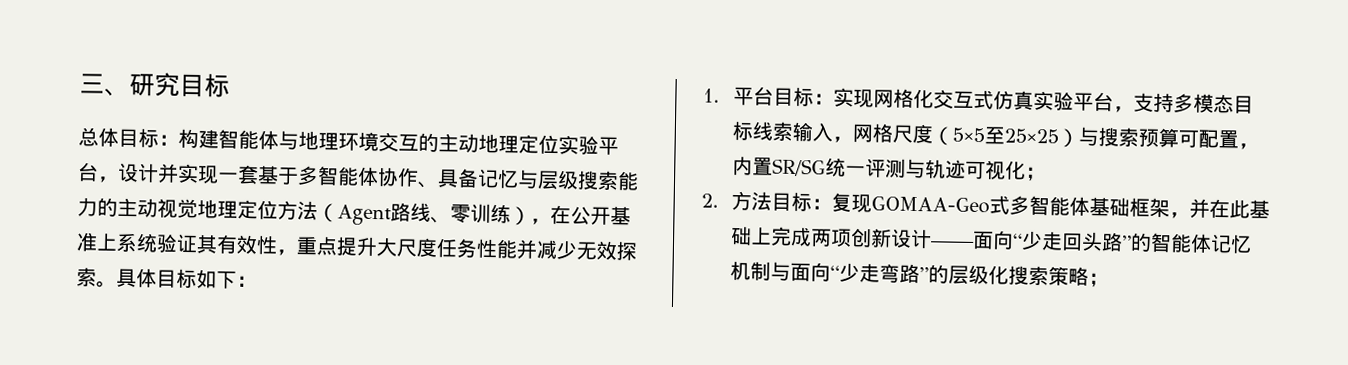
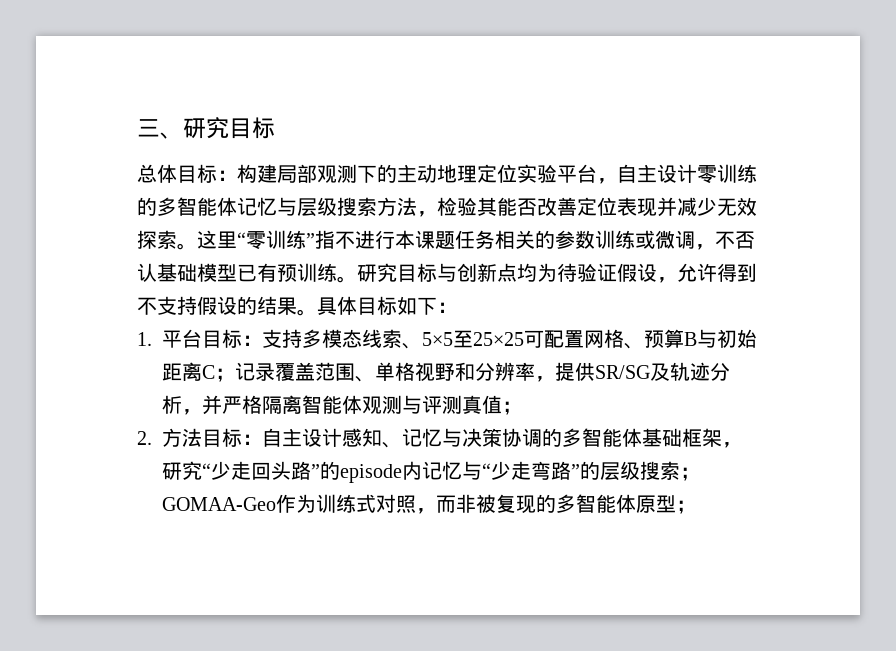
[218,129,419,152] 智能体与地理环境交互 -> [277,164,377,183] 局部观测下
[117,162,639,191] [77,197,631,226] [76,232,638,261] [76,267,97,287] 设计并实现一套基于多智能体协作、具备记忆与层级搜索能力的主动视觉地理定位方法（Agent路线、零训练），在公开基准上系统验证其有效性，重点提升大尺度任务性能并减少无效探索 -> [617,164,757,184] [137,197,757,217] [137,230,755,250] [137,263,757,283] [137,296,297,315] 自主设计零训练的多智能体记忆与层级搜索方法，检验其能否改善定位表现并减少无效探索。这里“零训练”指不进行本课题任务相关的参数训练或微调，不否认基础模型已有预训练。研究目标与创新点均为待验证假设，允许得到不支持假设的结果
[832,87,1254,114] [731,120,1259,150] [731,155,1046,182] [701,190,1010,215] 实现网格化交互式仿真实验平台，支持多模态目标线索输入，网格尺度（5×5至25×25）与搜索预算可配置，内置SR/SG统一评测与轨迹可视化； // 2.方法目标：复现GOMAA-Geo式 -> [262,329,757,349] [162,362,730,382] [162,395,522,415] [137,428,562,448] 支持多模态线索、5×5至25×25可配置网格、预算B与初始距离C；记录覆盖范围、单格视野和分辨率，提供SR/SG及轨迹分析，并严格隔离智能体观测与评测真值； // 2.方法目标：自主设计感知、记忆与决策协调的
[1188,198,1270,219] [729,225,1014,250] 并在此基础上完成两项创新设计——面向 -> [162,461,202,480] 研究
[1149,232,1252,254] [729,260,831,282] 智能体记忆机制与面向 -> [340,461,482,483] episode内记忆与
[987,265,1089,286] 化搜索策略 -> [640,461,700,481] [162,494,676,514] 搜索；GOMAA-Geo作为训练式对照，而非被复现的多智能体原型

